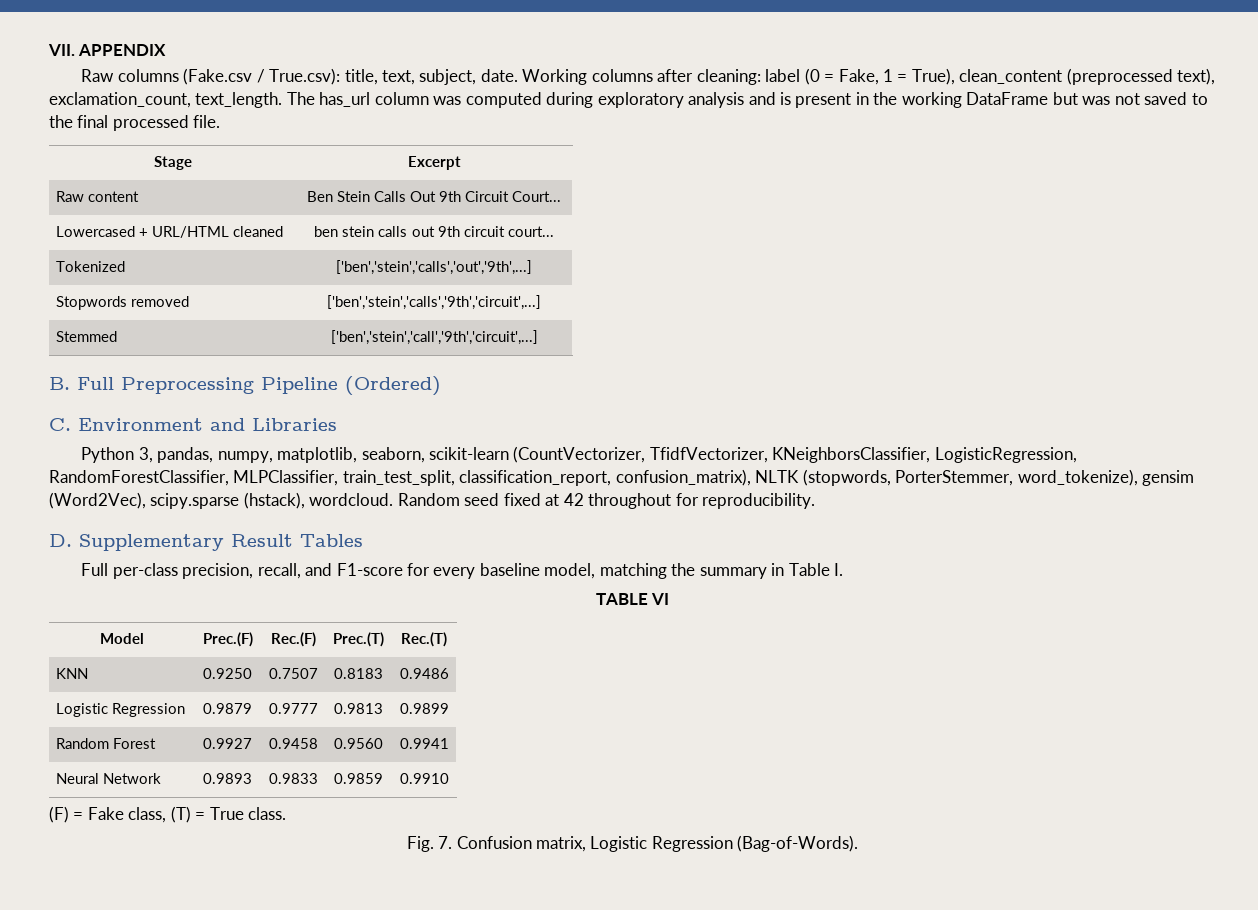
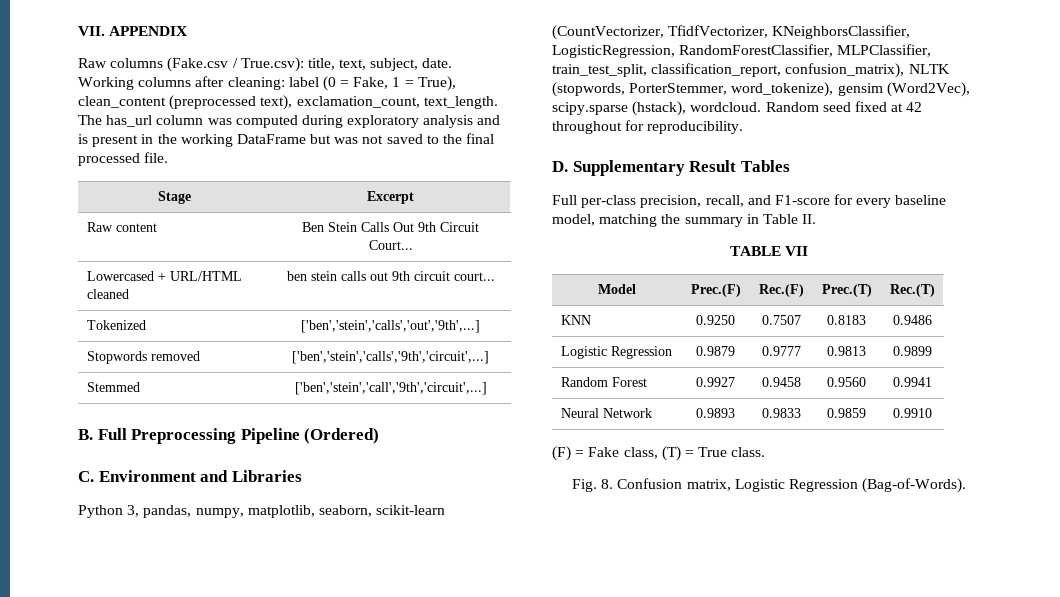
[834,563,844,576] I. -> [802,214,817,224] II.
[651,593,670,605] VI -> [785,246,809,256] VII
[438,836,453,849] 7. -> [601,479,614,489] 8.

